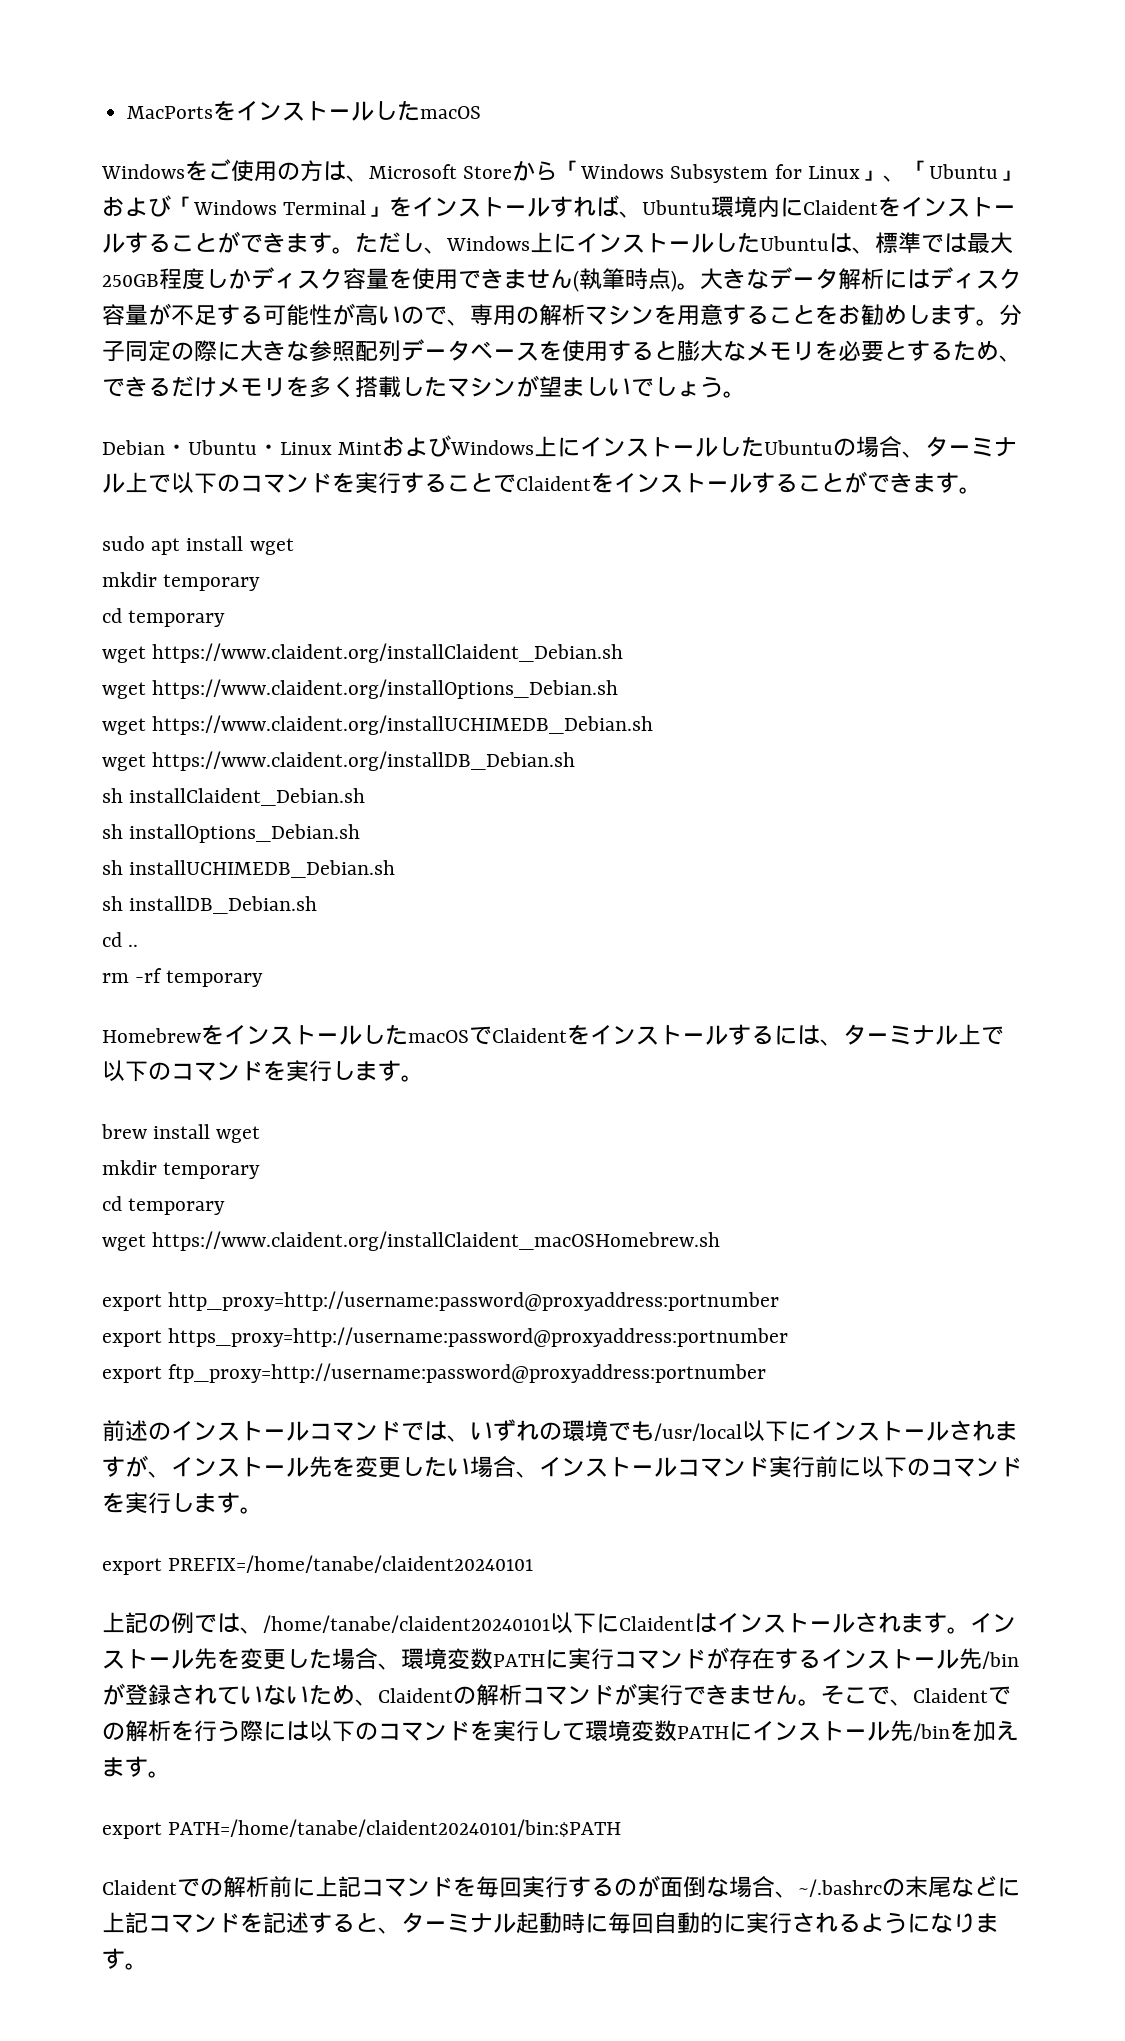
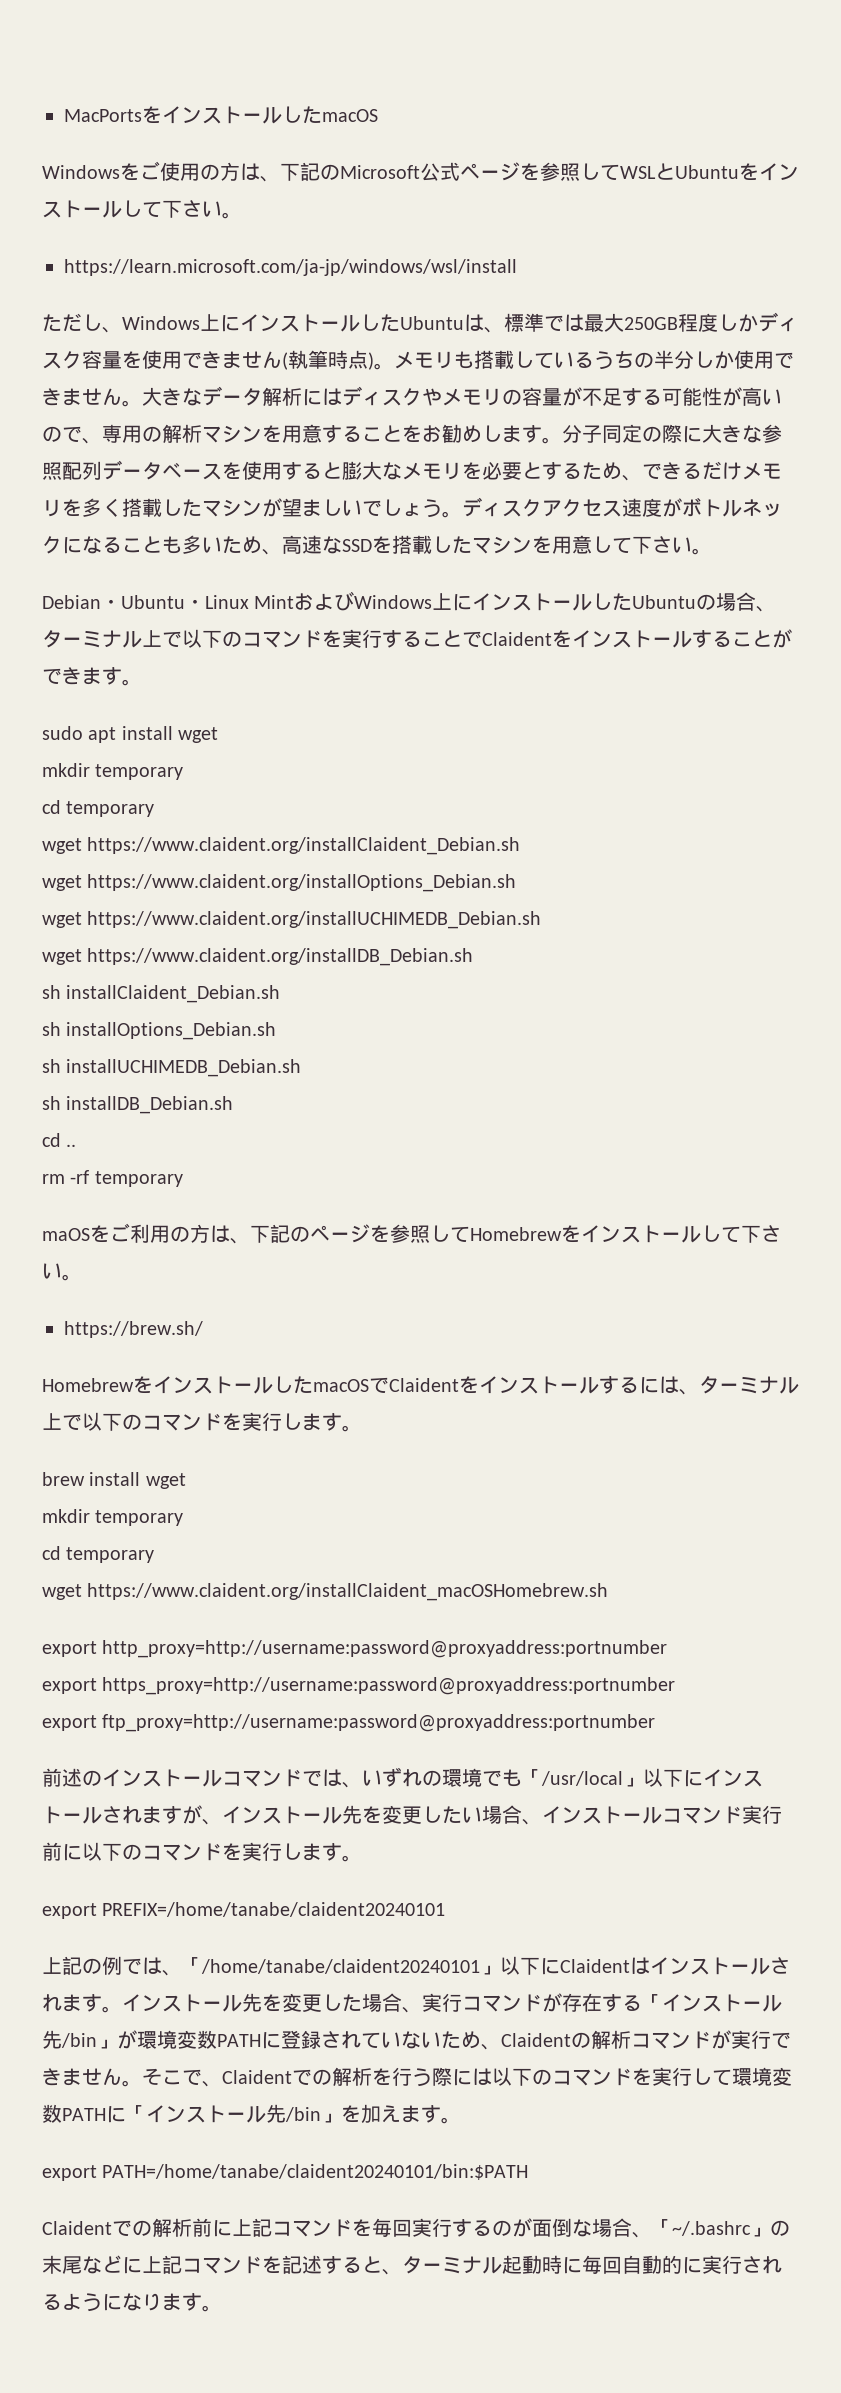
[369,160,1021,183] [102,195,1017,218] [102,231,355,254] Microsoft Storeから「Windows Subsystem for Linux」、「Ubuntu」および「Windows Terminal」をインストールすれば、Ubuntu環境内にClaidentをインストールすることができます。 -> [280,162,799,181] [42,200,242,219] [64,259,517,276] 下記のMicrosoft公式ページを参照してWSLとUbuntuをインストールして下さい。 // https://learn.microsoft.com/ja-jp/windows/wsl/install //
(700, 286) none -> [394,350,794,370] [42,388,142,407] メモリも搭載しているうちの半分しか使用できません。
(1022, 278) none -> [422,388,522,406] やメモリの
(746, 394) none -> [462,497,782,517] [42,535,712,555] ディスクアクセス速度がボトルネックになることも多いため、高速なSSDを搭載したマシンを用意して下さい。
(264, 978) none -> [42,1223,781,1244] [42,1263,82,1281] [64,1321,203,1338] // maOSをご利用の方は、下記のページを参照してHomebrewをインストールして下さい。 // https://brew.sh/
[654,1423,742,1441] /usr/local -> [522,1769,643,1787] 「/usr/local」
[263,1615,550,1633] /home/tanabe/claident20240101 -> [182,1957,500,1975] 「/home/tanabe/claident20240101」
[401,1648,568,1670] 環境変数PATHに -> (422, 2010) none
[821,1648,1019,1669] [102,1683,125,1705] インストール先/binが -> [642,1994,782,2012] [42,2030,281,2049] 「インストール先/bin」が環境変数PATHに
[752,1720,950,1741] インストール先/bin -> [126,2104,341,2123] 「インストール先/bin」
[798,1879,882,1897] ~/.bashrc -> [652,2219,770,2237] 「~/.bashrc」

